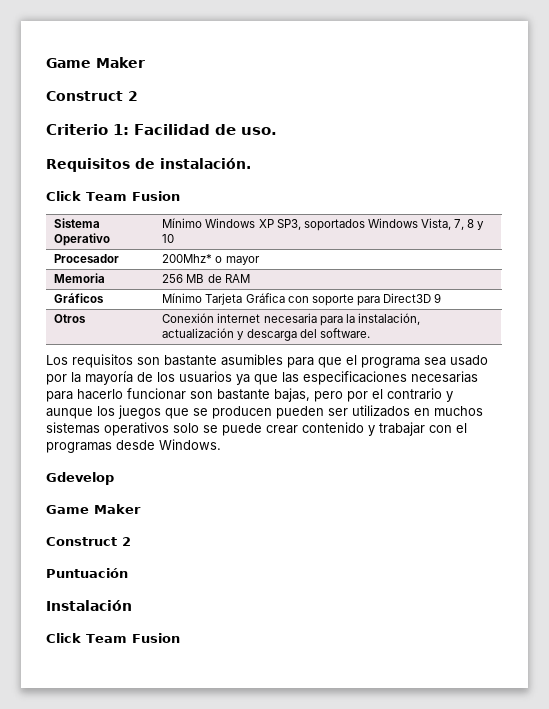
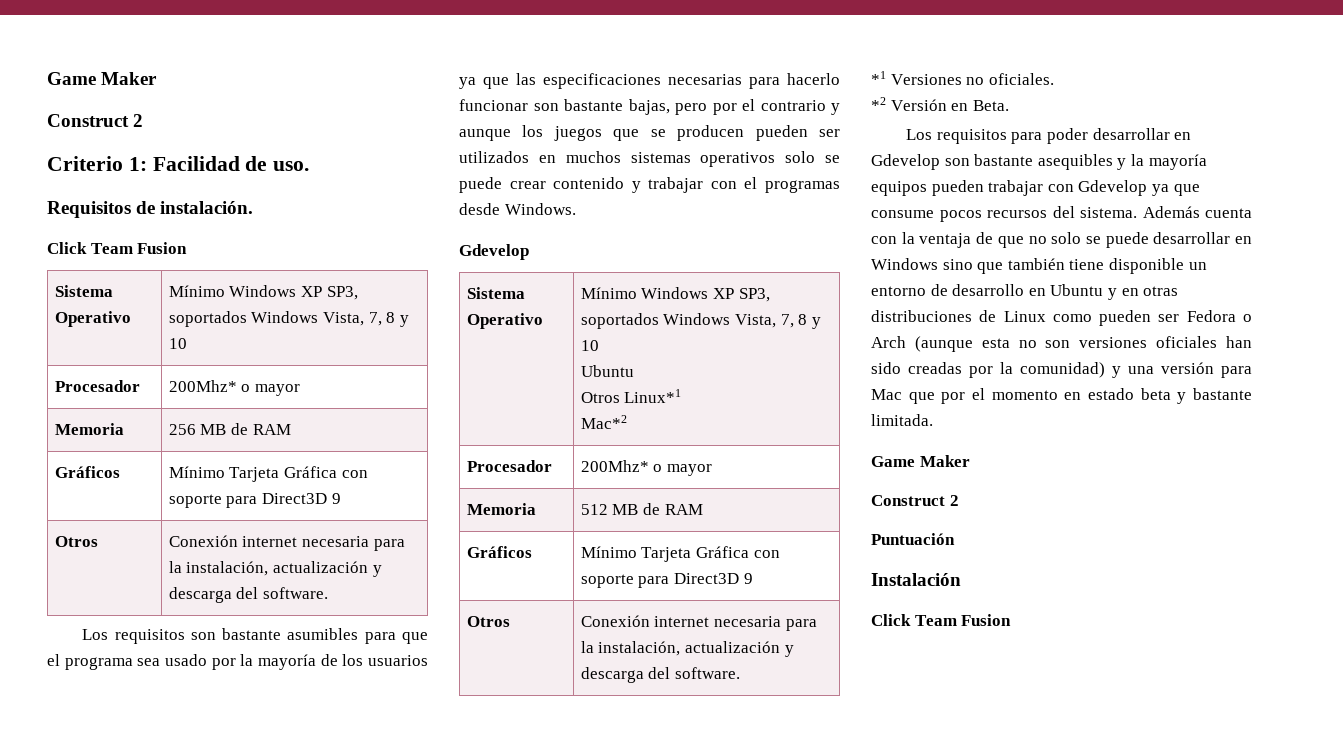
(114, 478) none -> [466,287,525,299] [466,313,543,329] [580,287,770,302] [580,313,821,329] [580,340,599,351] [580,365,634,377] [580,389,682,403] [580,415,627,429] [466,460,552,472] [580,460,713,476] [466,503,536,515] [580,503,703,515] [466,546,532,558] [580,546,780,562] [580,573,753,588] [466,616,510,627] [580,615,817,631] [580,641,794,657] [580,667,741,683] [871,71,1054,85] [871,97,1009,111] [906,128,1192,144] [871,154,1207,170] [871,180,1200,196] [871,206,1252,222] [871,232,1252,248] [871,258,1207,274] [871,284,1179,300] [871,310,1252,326] [871,336,1252,352] [871,362,1252,378] [871,388,1252,404] [871,414,933,426] // Sistema Operativo | Mínimo Windows XP SP3, soportados Windows Vista, 7, 8 y 10 // Ubuntu // Otros Linux*1 // Mac*2 // Procesador | 200Mhz* o mayor // Memoria | 512 MB de RAM // Gráficos | Mínimo Tarjeta Gráfica con soporte para Direct3D 9 // Otros | Conexión internet necesaria para la instalación, actualización y descarga del software. // *1 Versiones no oficiales. // *2 Versión en Beta. // Los requisitos para poder desarrollar en Gdevelop son bastante asequibles y la mayoría equipos pueden trabajar con Gdevelop ya que consume pocos recursos del sistema. Además cuenta con la ventaja de que no solo se puede desarrollar en Windows sino que también tiene disponible un entorno de desarrollo en Ubuntu y en otras distribuciones de Linux como pueden ser Fedora o Arch (aunque esta no son versiones oficiales han sido creadas por la comunidad) y una versión para Mac que por el momento en estado beta y bastante limitada.

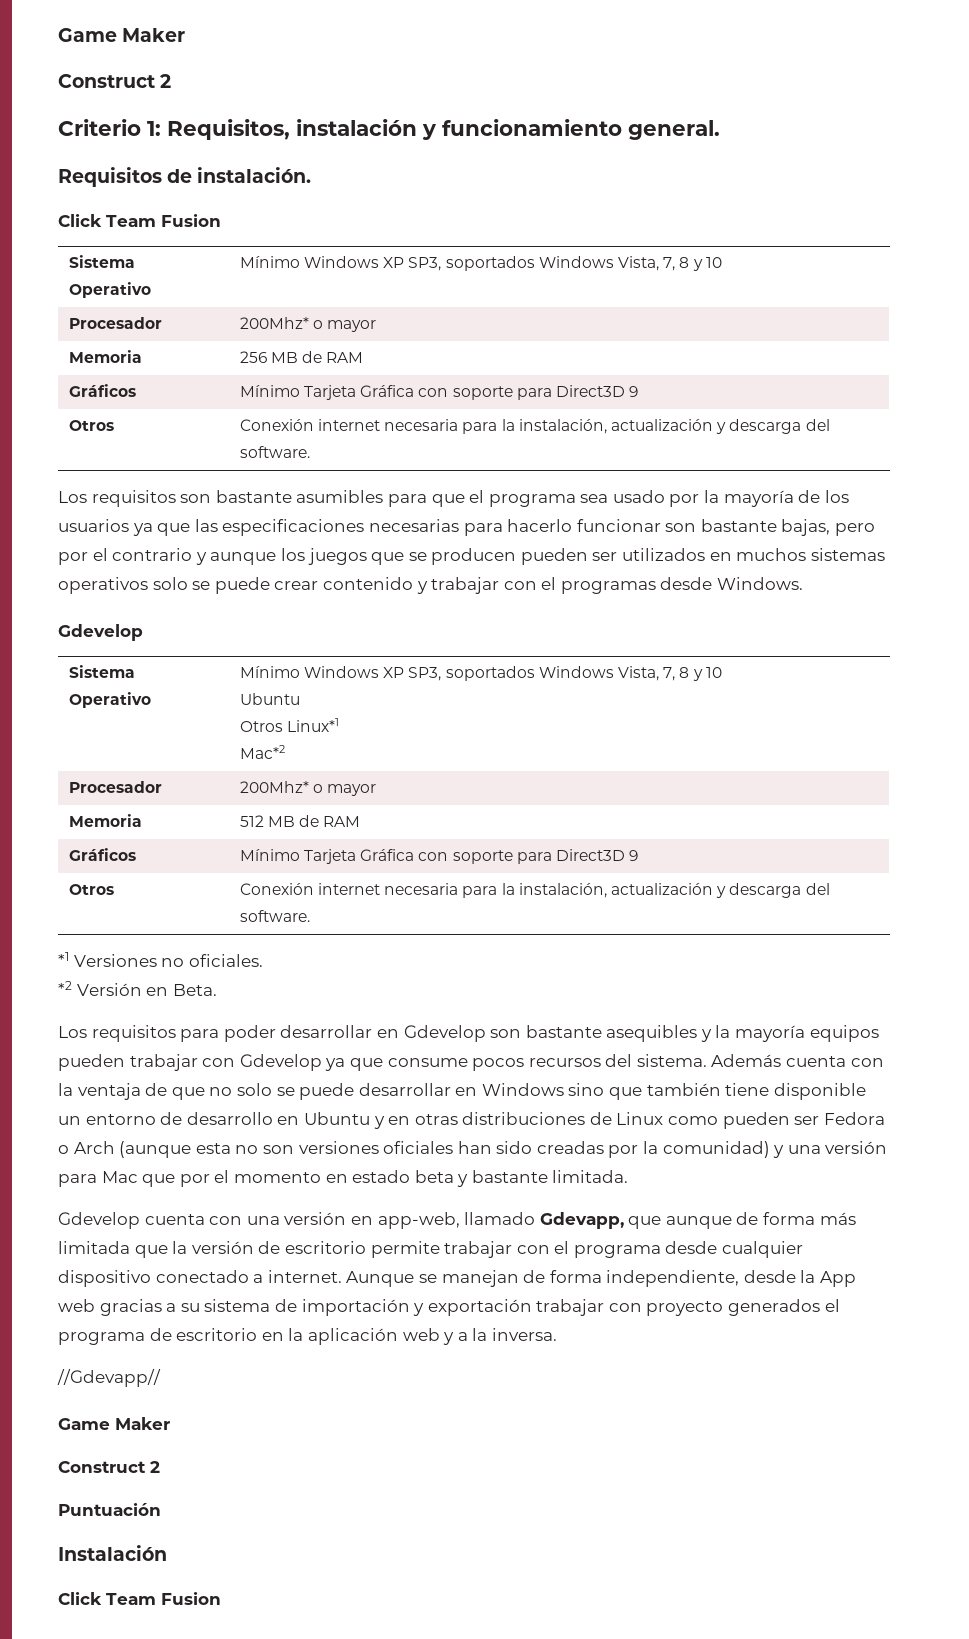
[152,156,310,171] Facilidad de uso. -> [167,119,720,140] Requisitos, instalación y funcionamiento general.
(933, 420) none -> [58,1212,856,1229] [58,1241,804,1258] [58,1270,857,1287] [58,1299,840,1316] [58,1328,557,1345] [57,1369,161,1387] // Gdevelop cuenta con una versión en app-web, llamado Gdevapp, que aunque de forma más limitada que la versión de escritorio permite trabajar con el programa desde cualquier dispositivo conectado a internet. Aunque se manejan de forma independiente, desde la App web gracias a su sistema de importación y exportación trabajar con proyecto generados el programa de escritorio en la aplicación web y a la inversa. // //Gdevapp//

